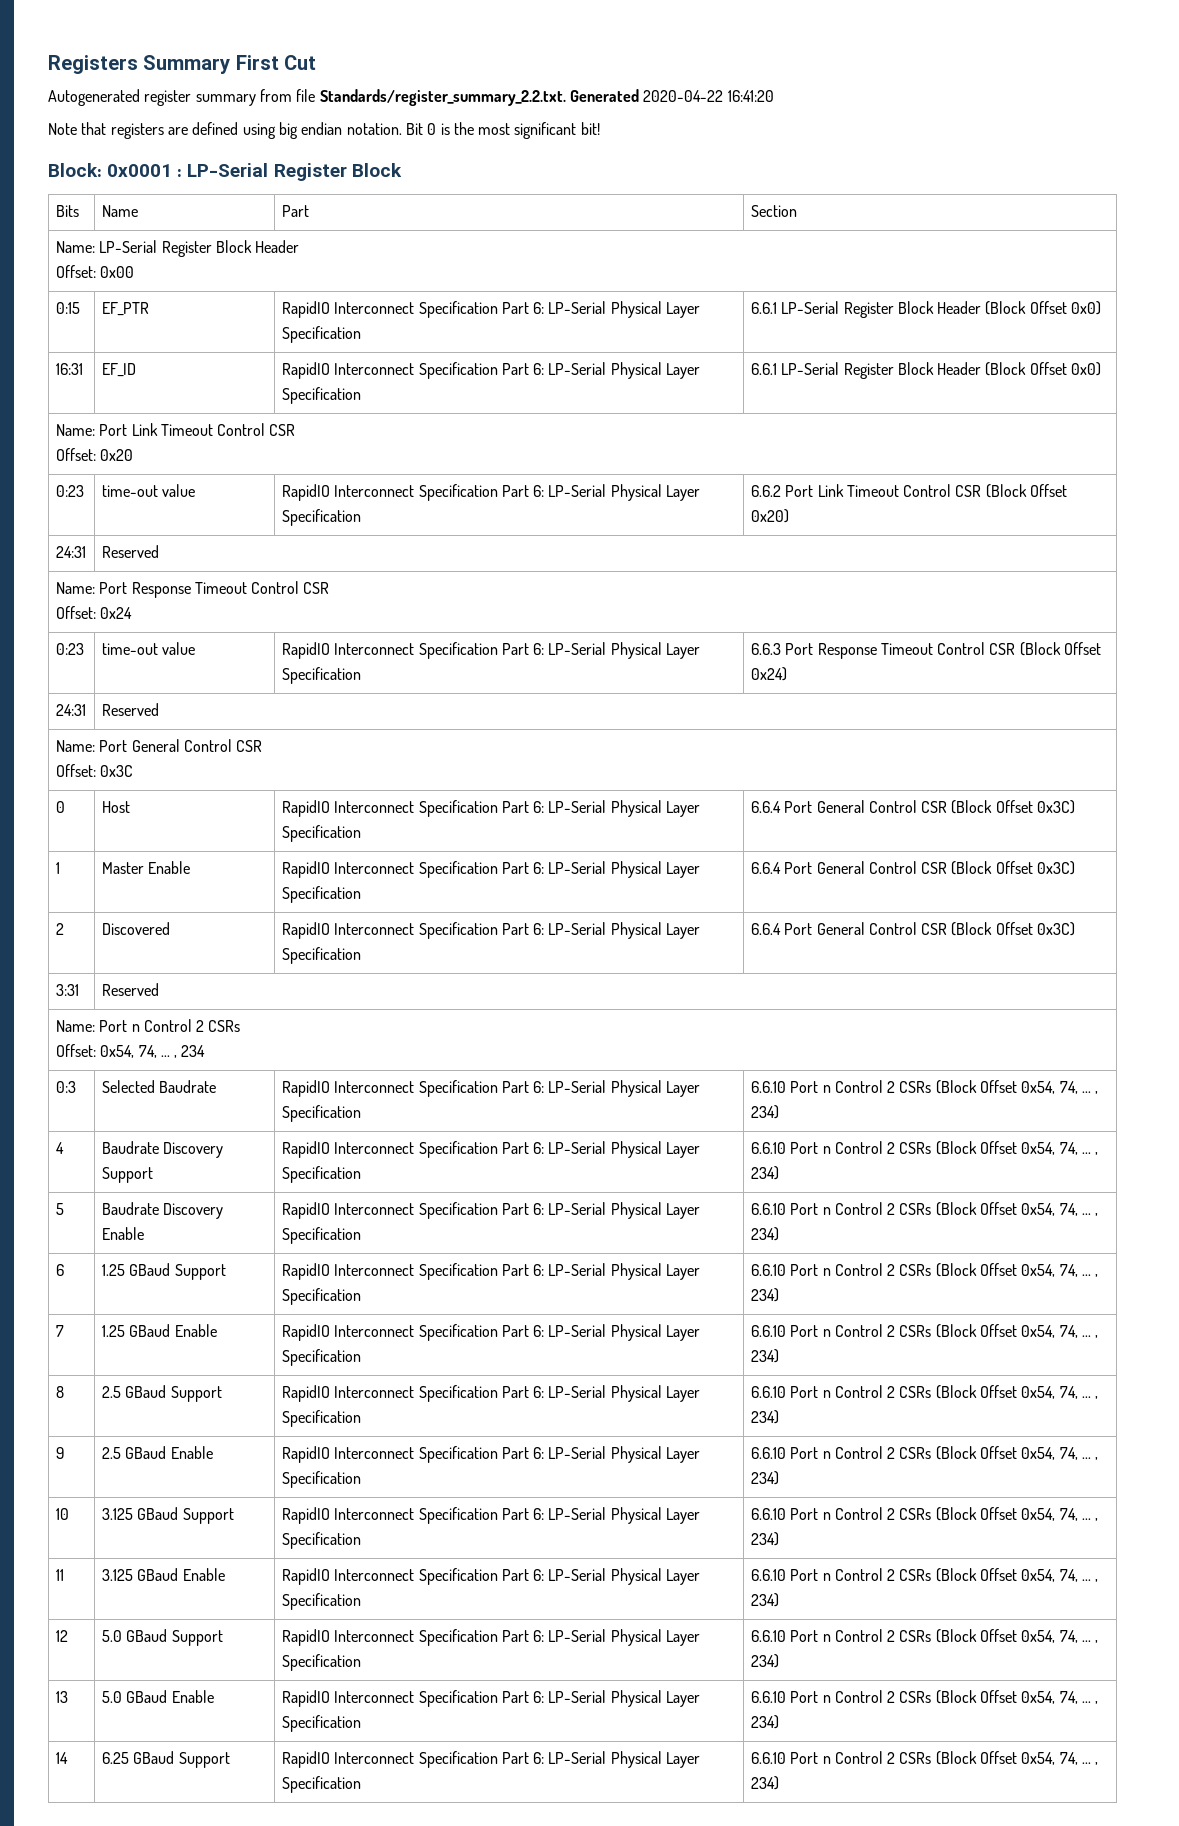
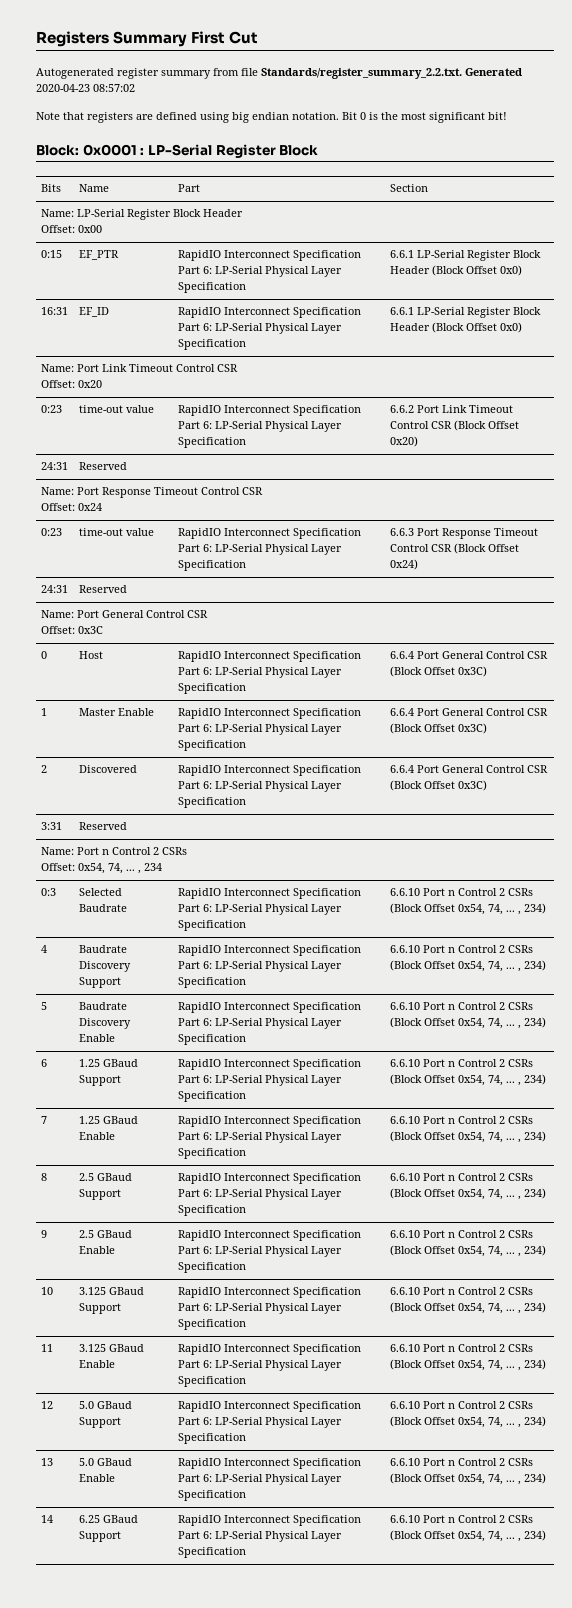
[643,90,774,102] 2020-04-22 16:41:20 -> [36,84,135,92] 2020-04-23 08:57:02

